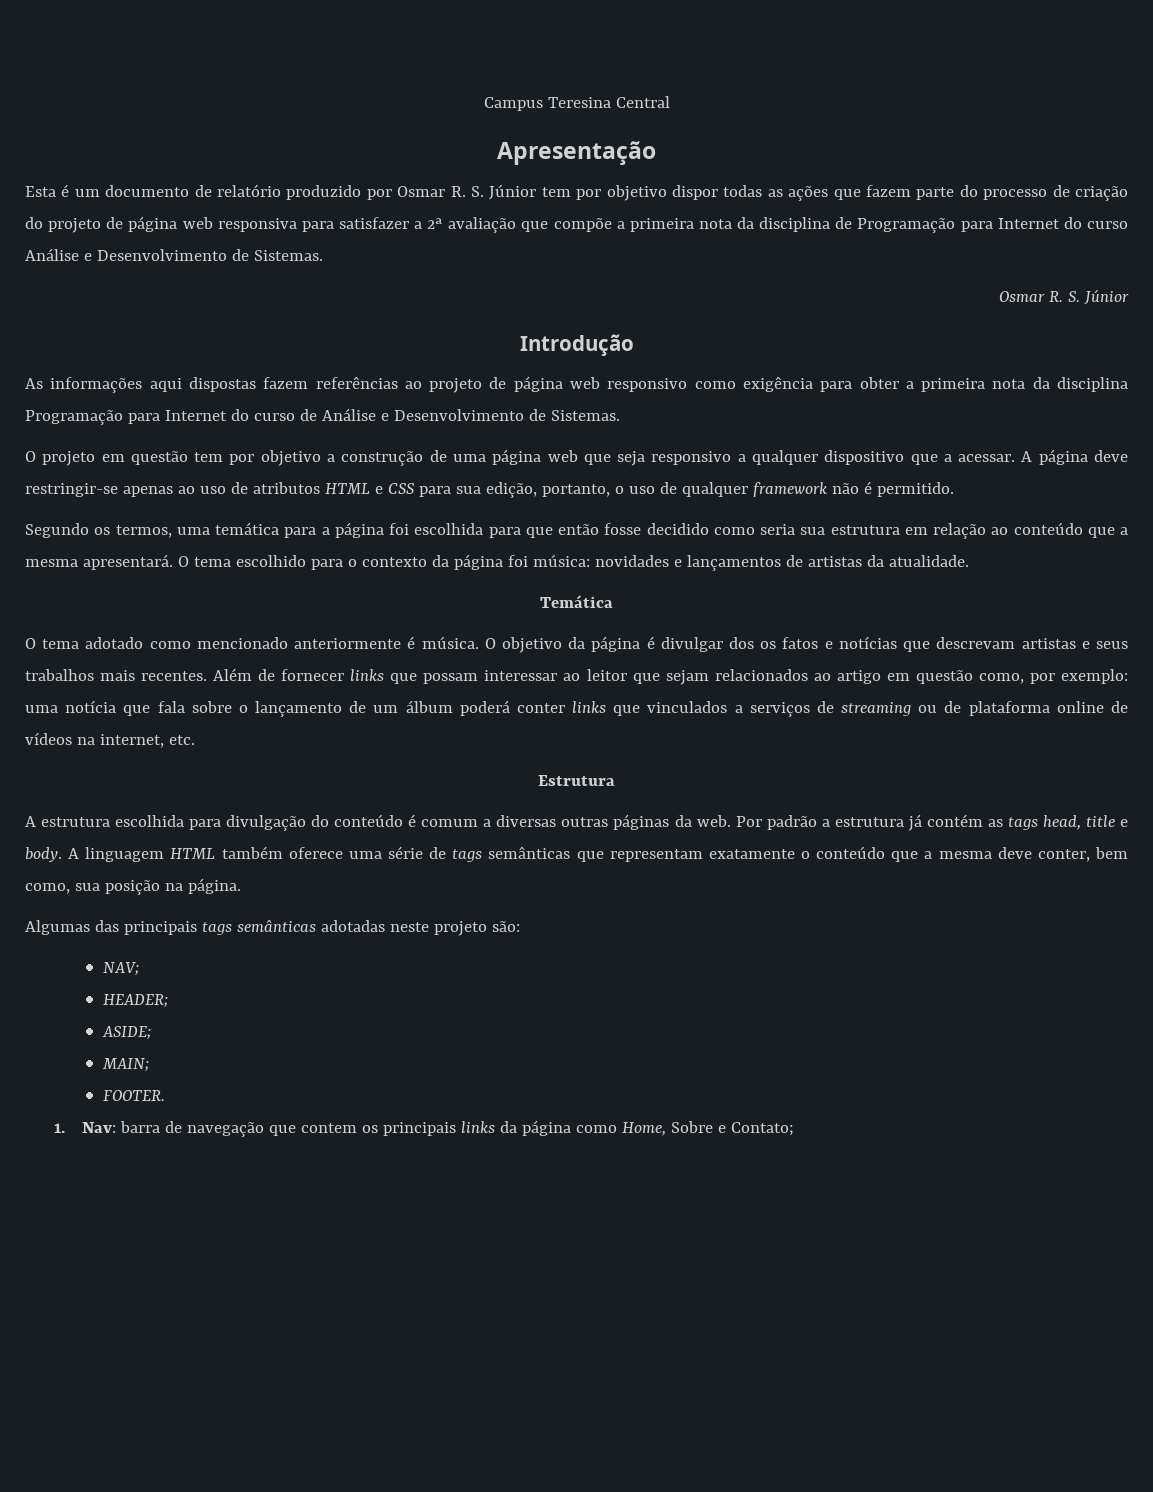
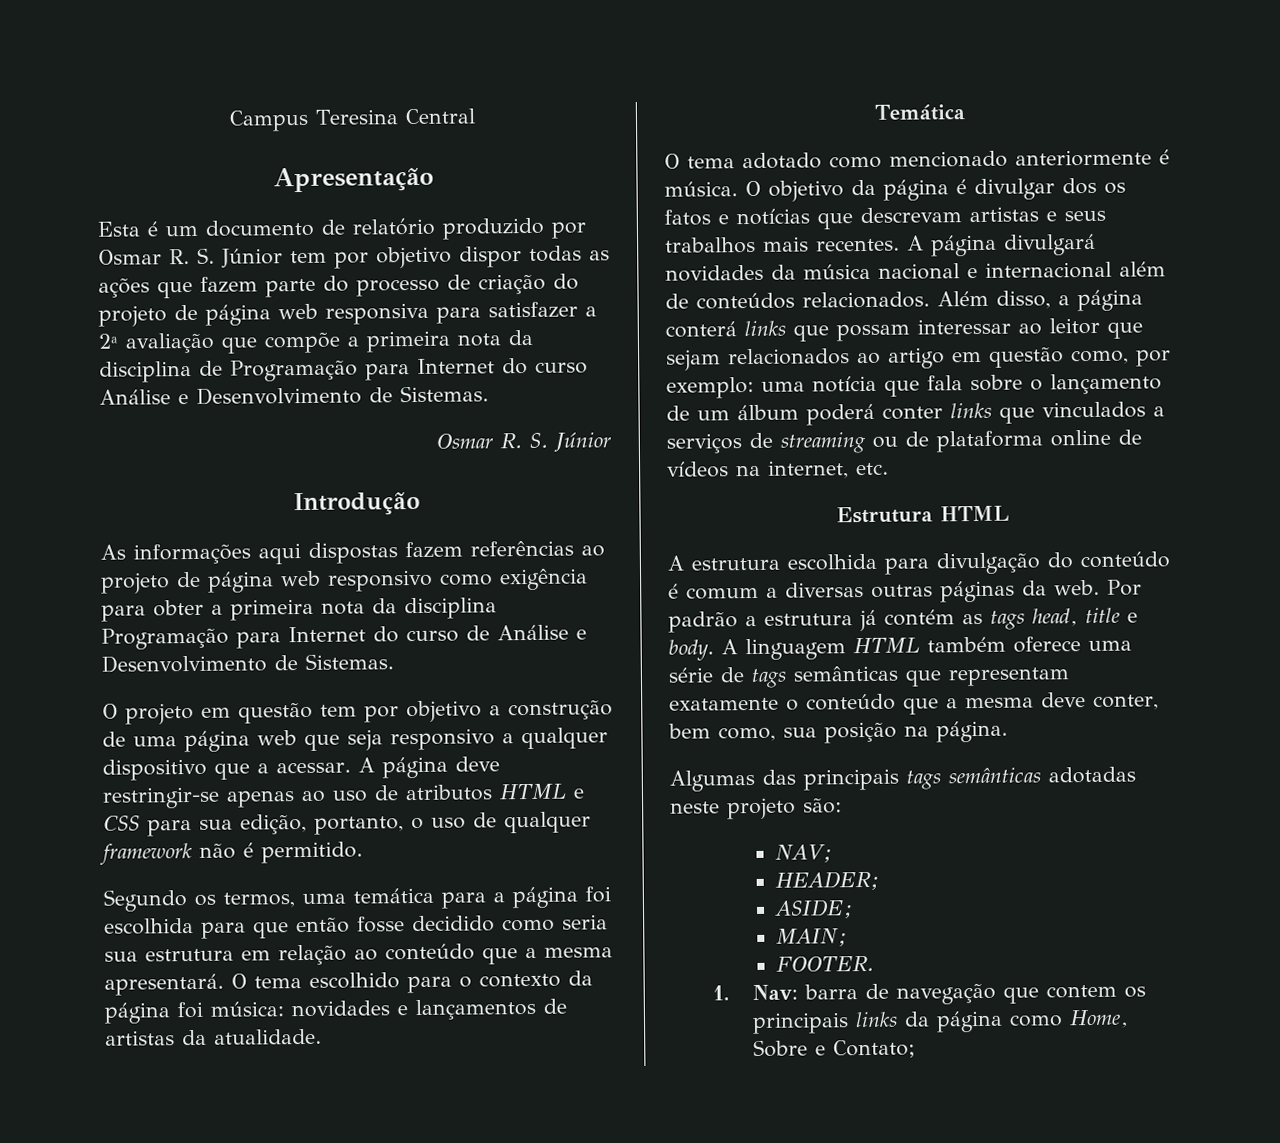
[213,668,345,681] Além de fornecer -> [907,233,1096,257] [665,261,1166,282] [665,289,1143,312] [665,321,737,338] A página divulgará novidades da música nacional e internacional além de conteúdos relacionados. Além disso, a página conterá
(615, 780) none -> [940,505,1010,522] HTML

